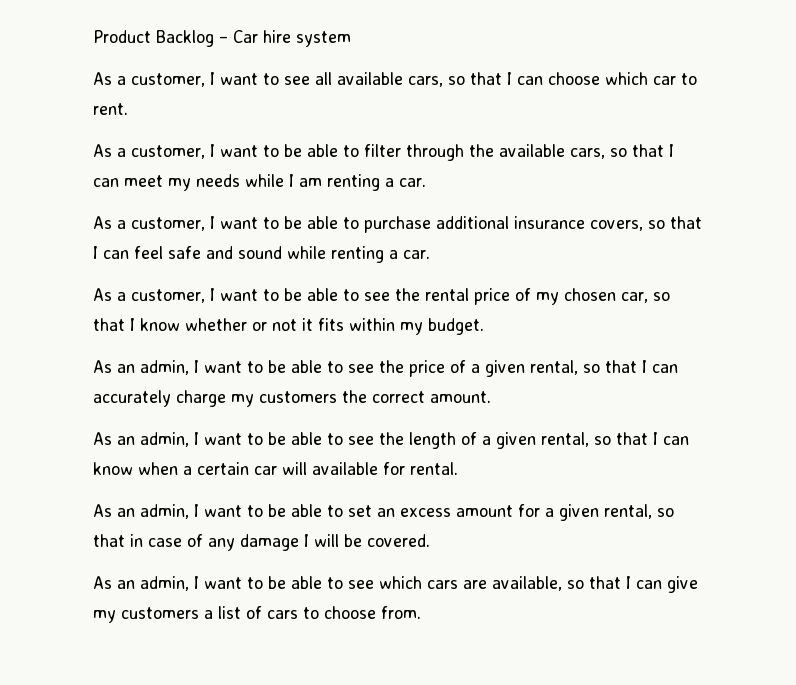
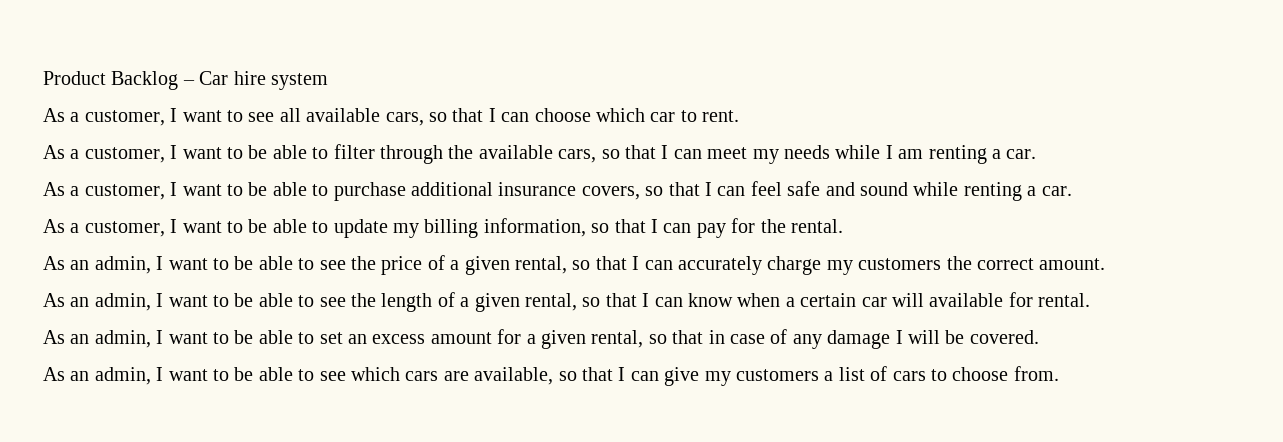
[364,288,670,305] [93,318,484,335] see the rental price of my chosen car, so that I know whether or not it fits within my budget. -> [333,218,843,238] update my billing information, so that I can pay for the rental.

